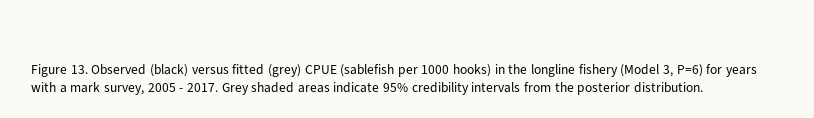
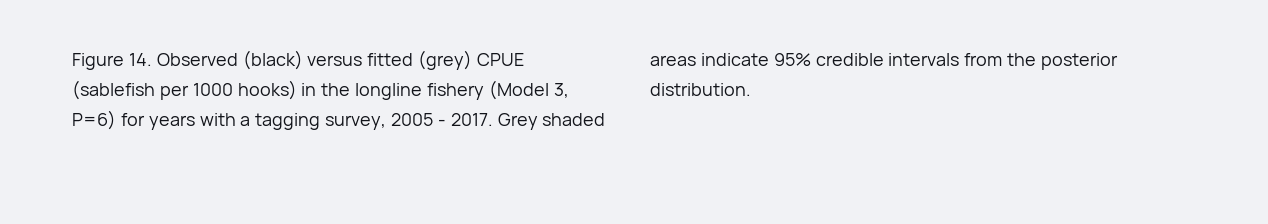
[70,65,88,74] 13. -> [128,53,152,66] 14.
[70,82,101,93] mark -> [255,113,321,130] tagging
[411,82,469,95] credibility -> [815,53,884,66] credible

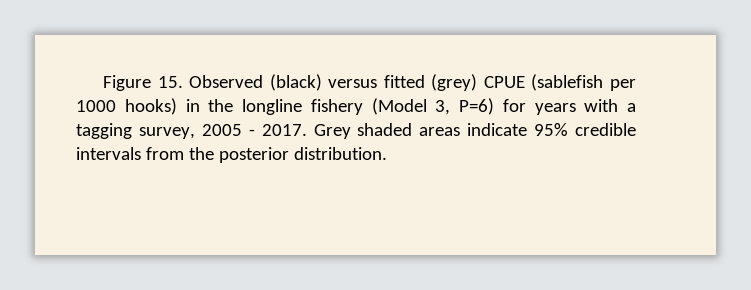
[128,53,152,66] 14. -> [157,76,183,88] 15.

